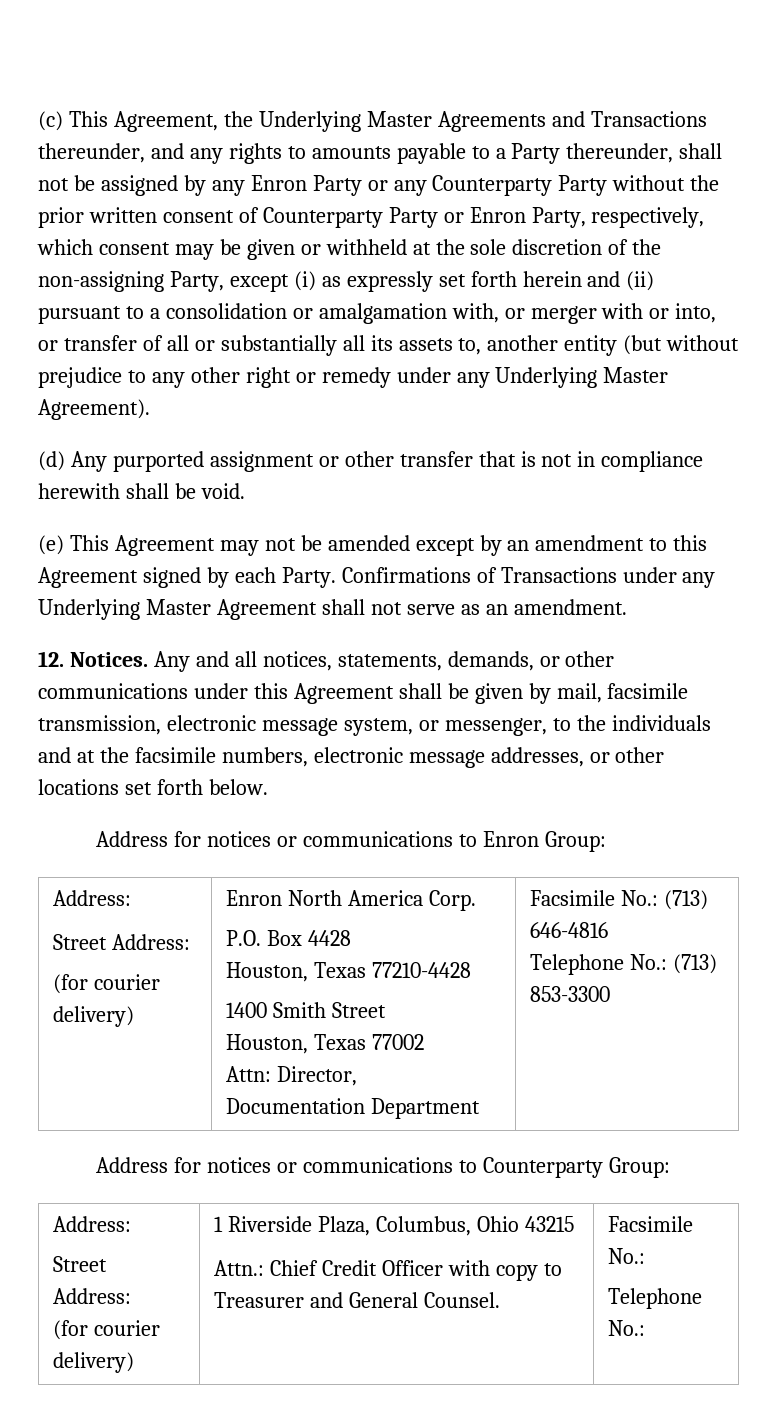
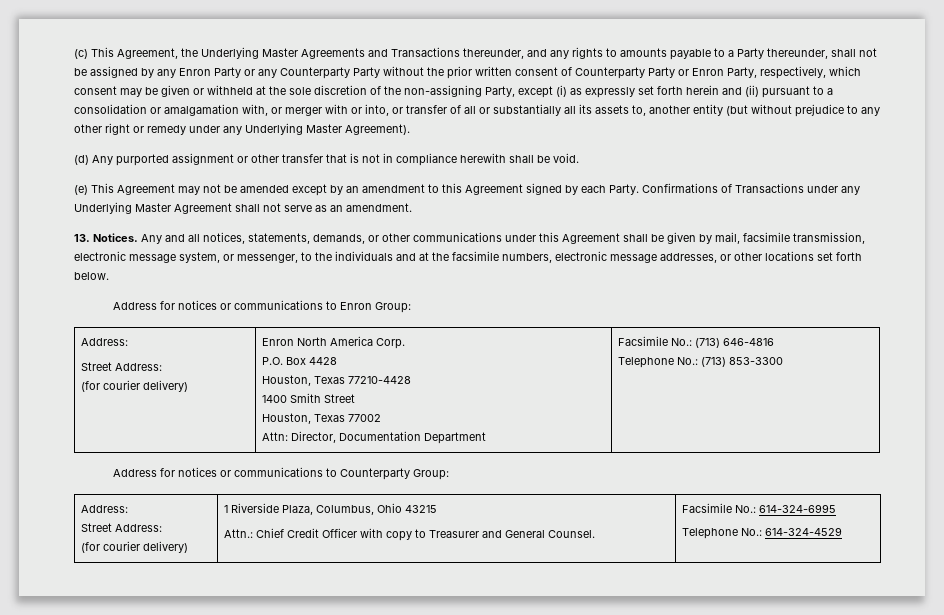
[38,651,64,667] 12. -> [74,234,90,242] 13.
[608,1288,703,1309] [608,1320,646,1336] // Telephone No.: -> [758,504,836,513] [681,527,842,539] 614-324-6995 // Telephone No.: 614-324-4529

